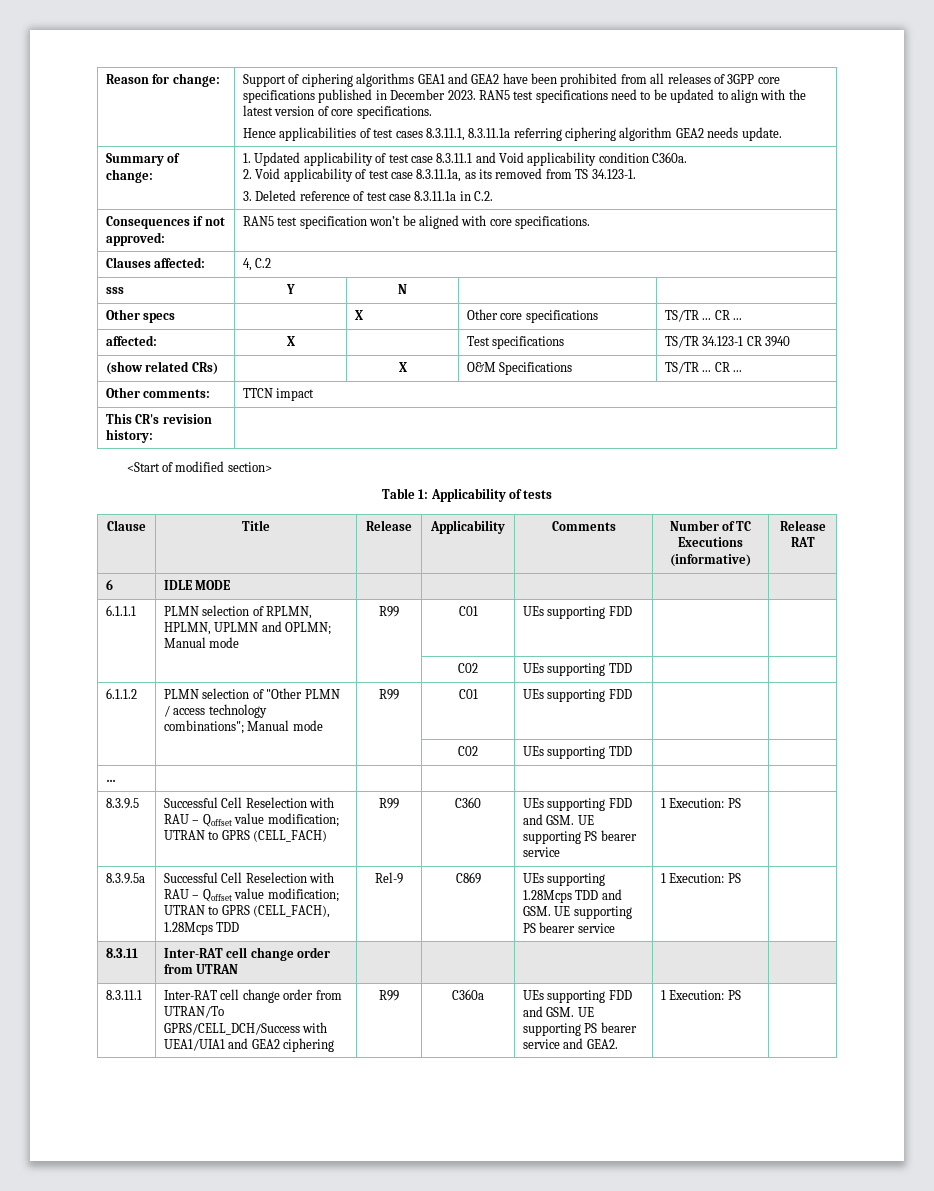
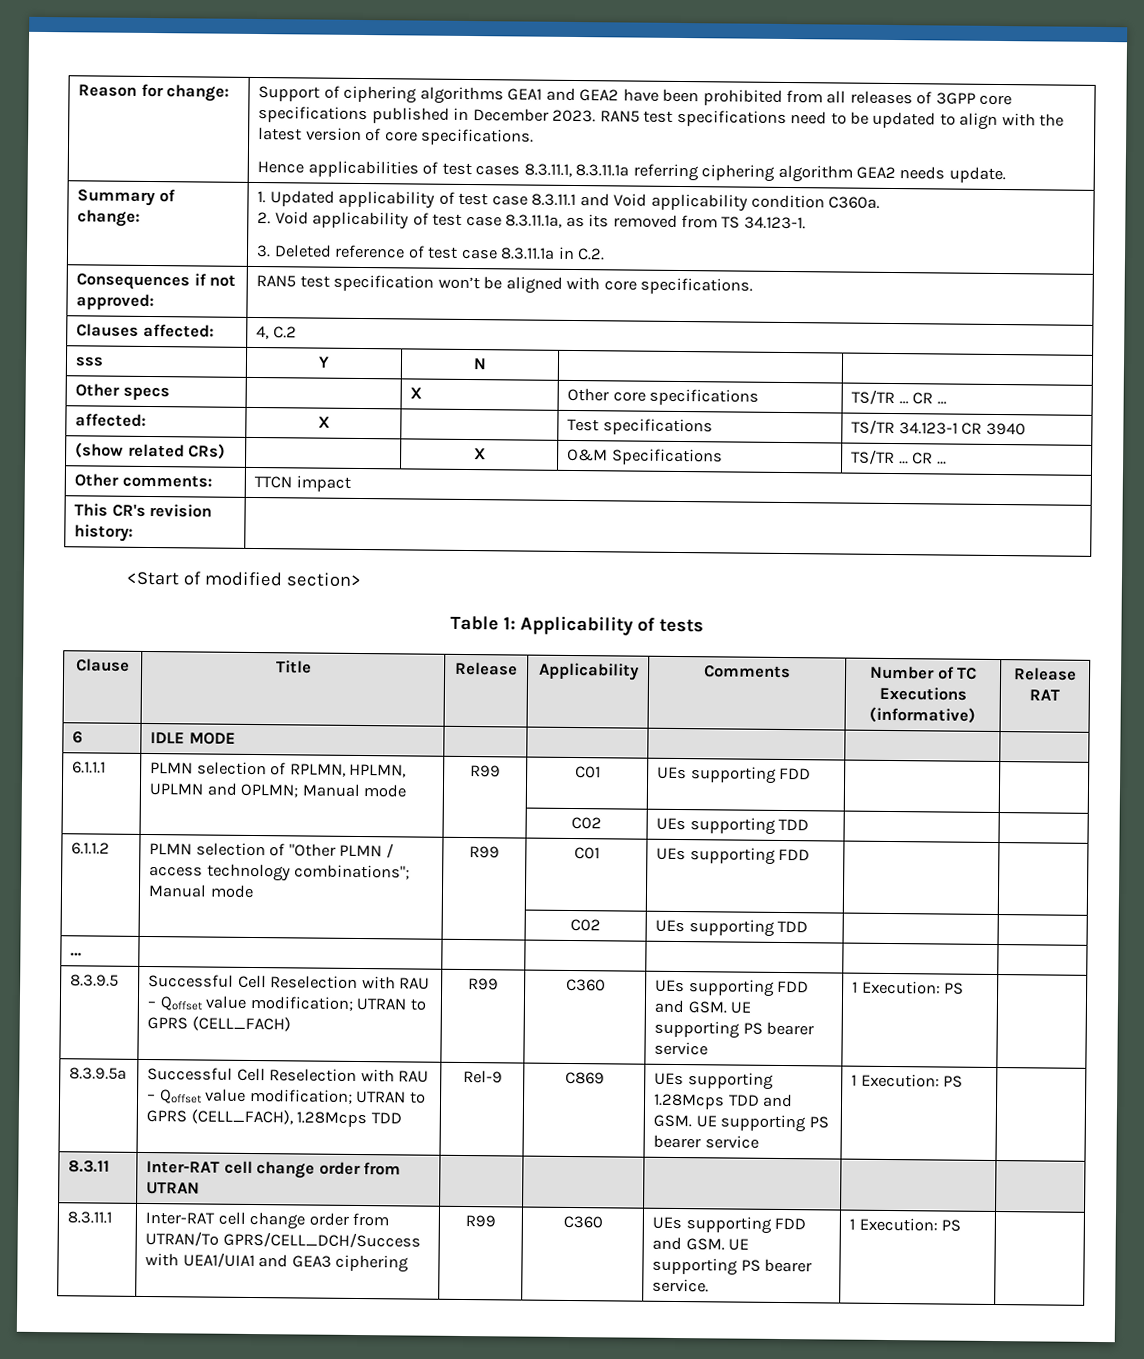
[251,1039,280,1049] GEA2 -> [291,1255,332,1268] GEA3
[452,989,484,1000] [523,990,632,1003] [523,1006,594,1017] [523,1022,637,1036] [523,1038,618,1049] C360a | UEs supporting FDD and GSM. UE supporting PS bearer service and GEA2. -> [562,1215,603,1229] [652,1216,807,1234] [652,1236,750,1251] [652,1257,813,1276] [652,1278,710,1293] C360 | UEs supporting FDD and GSM. UE supporting PS bearer service.

